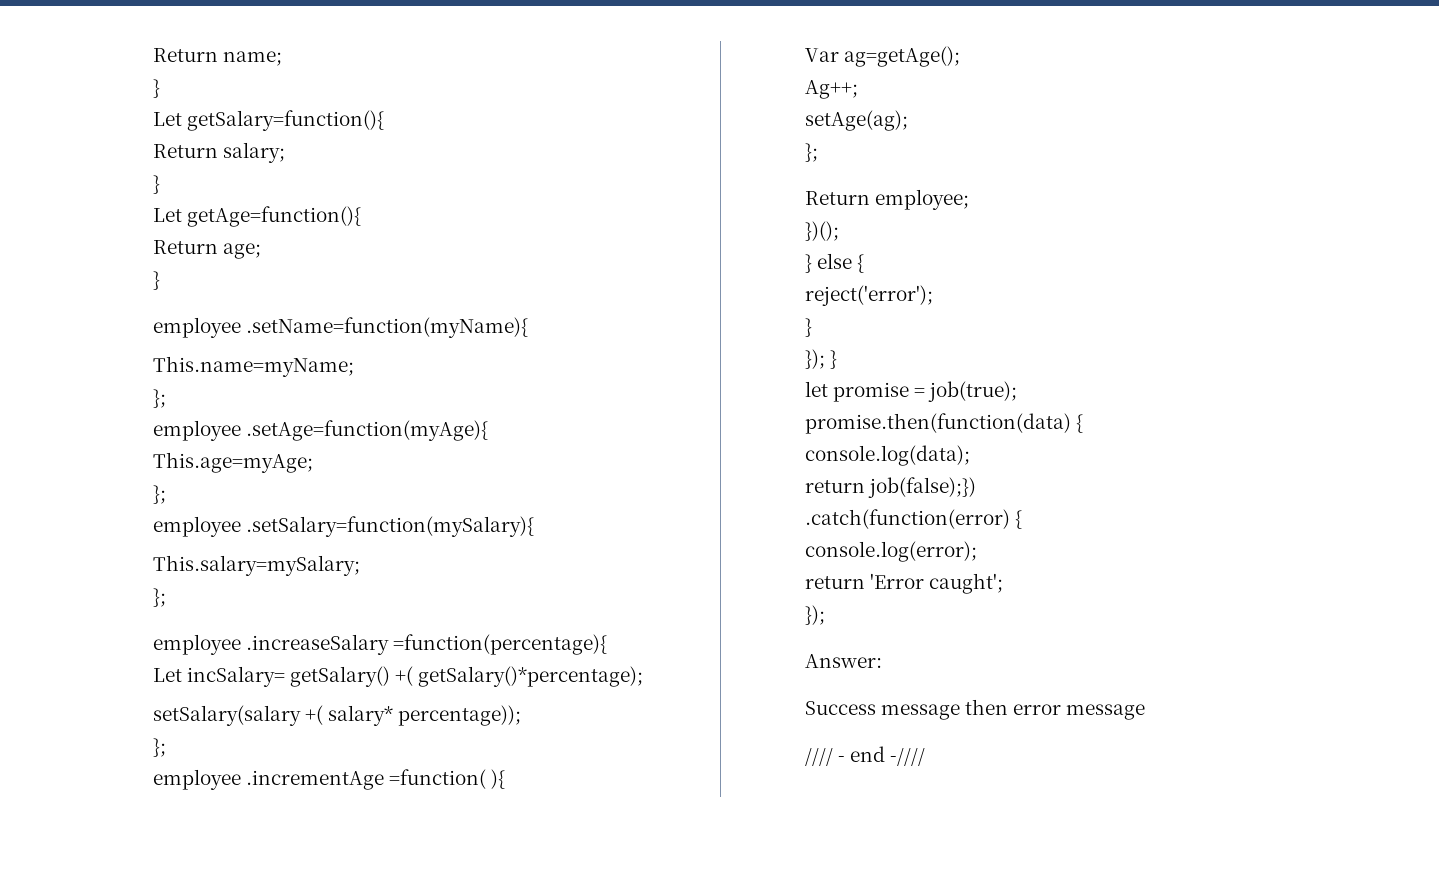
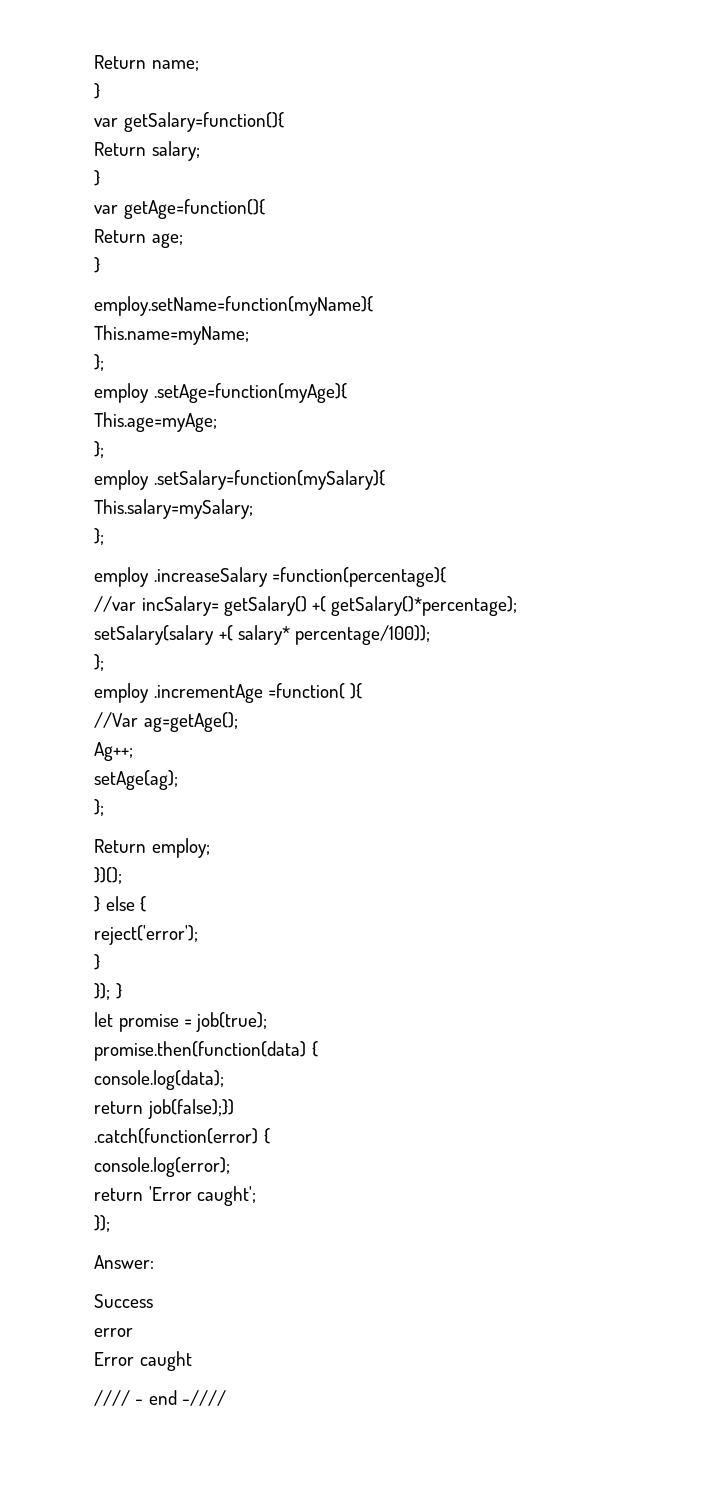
[152,112,182,126] Let -> [94,118,119,127] var
[152,208,182,222] Let -> [94,205,119,214] var
[152,317,528,338] employee .setName=function(myName){ -> [94,296,374,316] employ.setName=function(myName){
[152,420,241,441] employee -> [94,383,150,403] employ
[152,516,241,537] employee -> [94,470,150,490] employ
[152,634,241,655] employee -> [94,567,150,587] employ
[152,668,182,682] Let -> [94,596,137,612] //var
[397,705,521,726] [152,738,166,757] [152,769,241,790] percentage)); // }; // employee -> [294,625,430,645] [94,654,105,671] [94,683,150,703] percentage/100)); // }; // employ
[804,48,839,62] Var -> [94,712,139,728] //Var
[874,189,969,210] employee; -> [151,838,210,858] employ;
[880,699,1008,720] message then -> (154, 1301) //
[1066,704,1146,720] message -> [94,1351,192,1371] // Error caught

